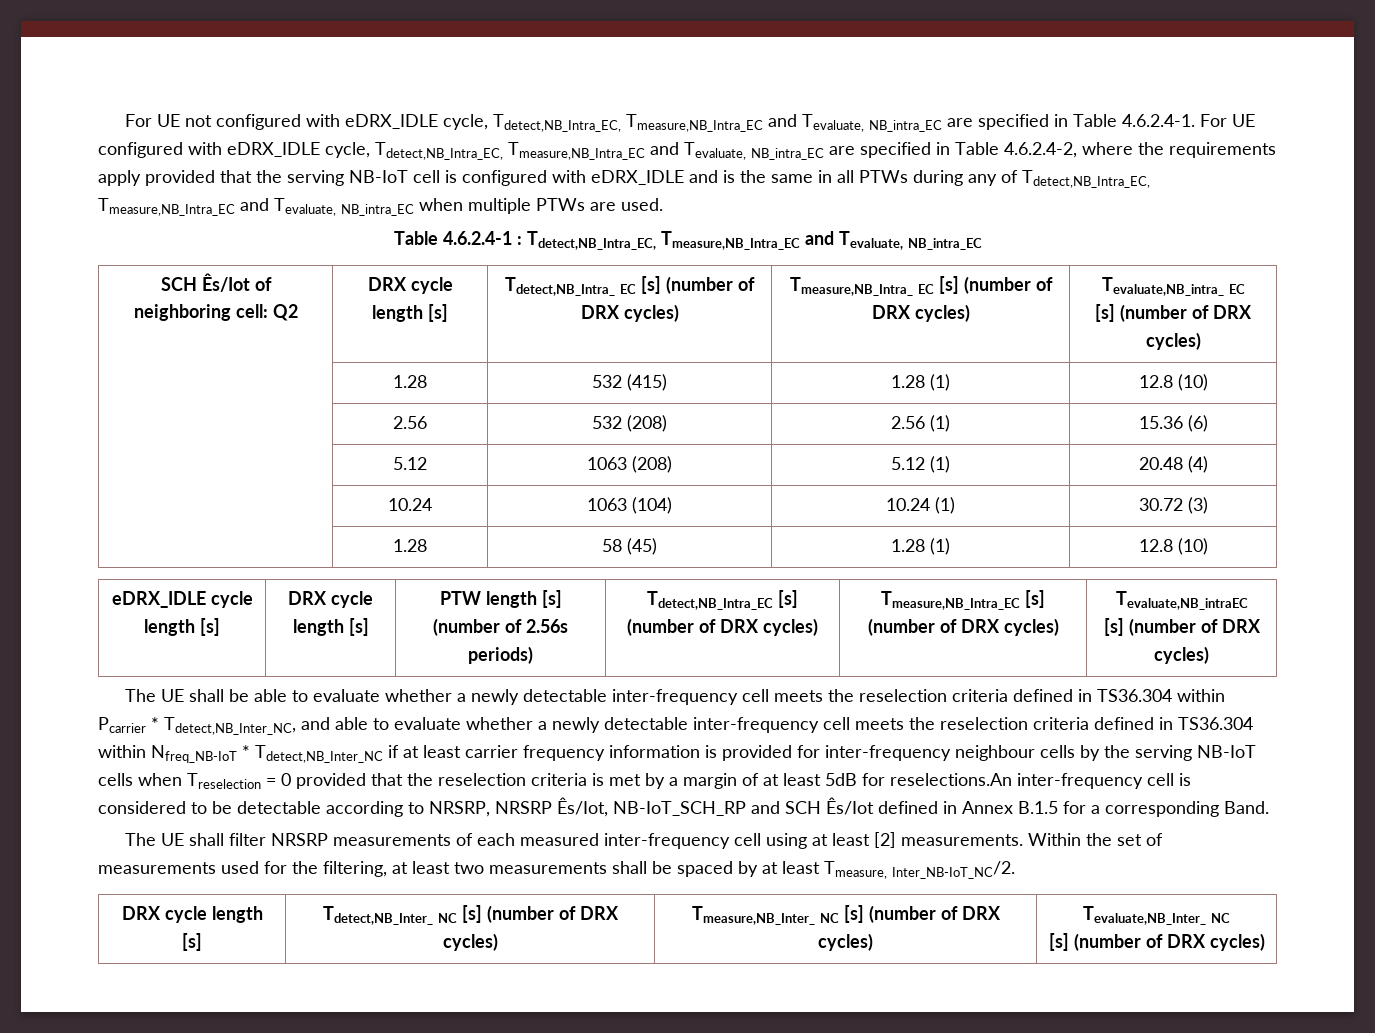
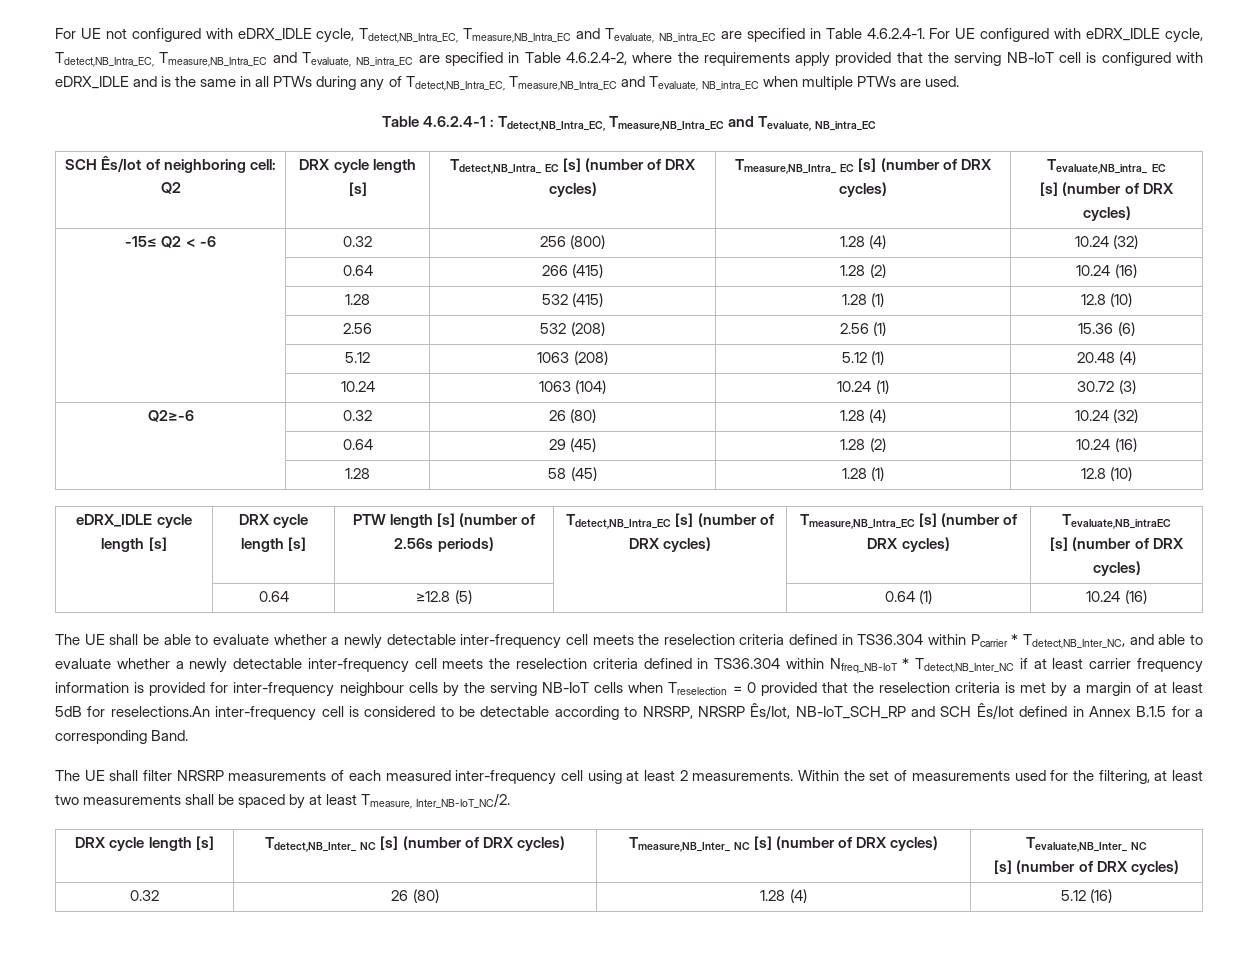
(1201, 341) none -> [125,236,216,248] [343,236,372,247] [539,235,606,249] [839,235,887,249] [1074,235,1139,249] [342,265,373,276] [541,264,604,278] [840,264,886,278] [1076,264,1137,278] // -15≤ Q2 < -6 | 0.32 | 256 (800) | 1.28 (4) | 10.24 (32) // | 0.64 | 266 (415) | 1.28 (2) | 10.24 (16)
(1208, 505) none -> [147,410,194,422] [343,410,372,421] [548,409,597,423] [839,409,887,423] [1074,409,1139,423] [342,439,373,450] [548,438,597,452] [840,438,886,452] [1076,438,1137,452] // Q2≥-6 | 0.32 | 26 (80) | 1.28 (4) | 10.24 (32) // | 0.64 | 29 (45) | 1.28 (2) | 10.24 (16)
(1209, 655) none -> [258,591,289,602] [416,590,472,604] [884,590,933,604] [1086,590,1147,604] // | 0.64 | ≥12.8 (5) | | 0.64 (1) | 10.24 (16)
[874,832,897,848] [2] -> [679,770,688,781] 2
(1265, 942) none -> [130,890,159,901] [391,889,439,903] [760,889,807,903] [1060,889,1113,903] // 0.32 | 26 (80) | 1.28 (4) | 5.12 (16)

